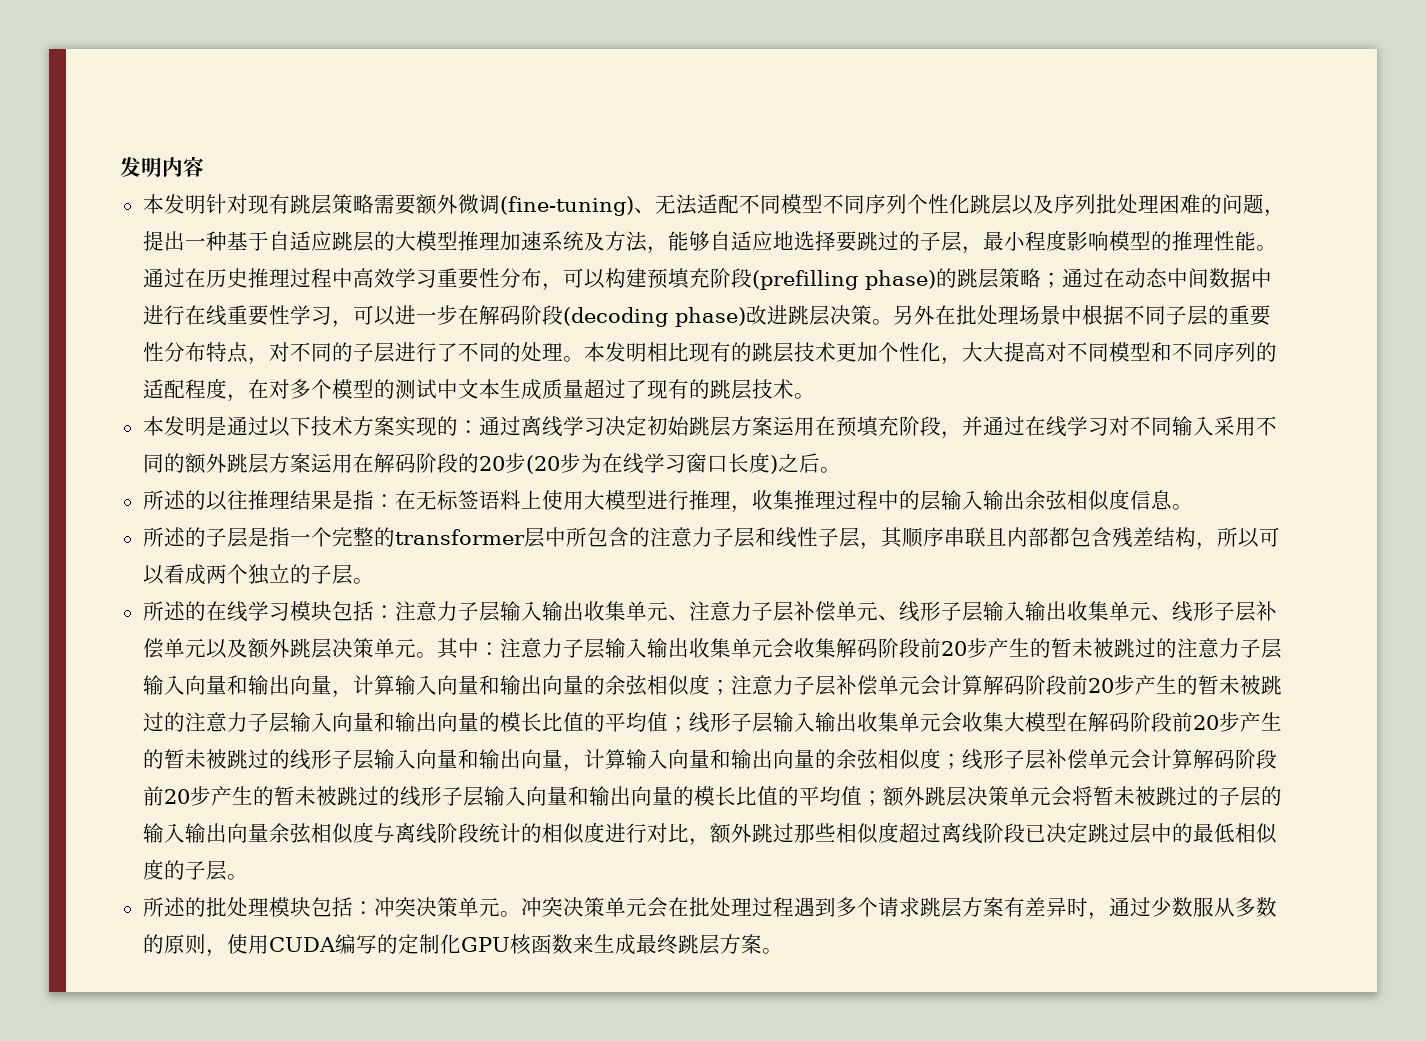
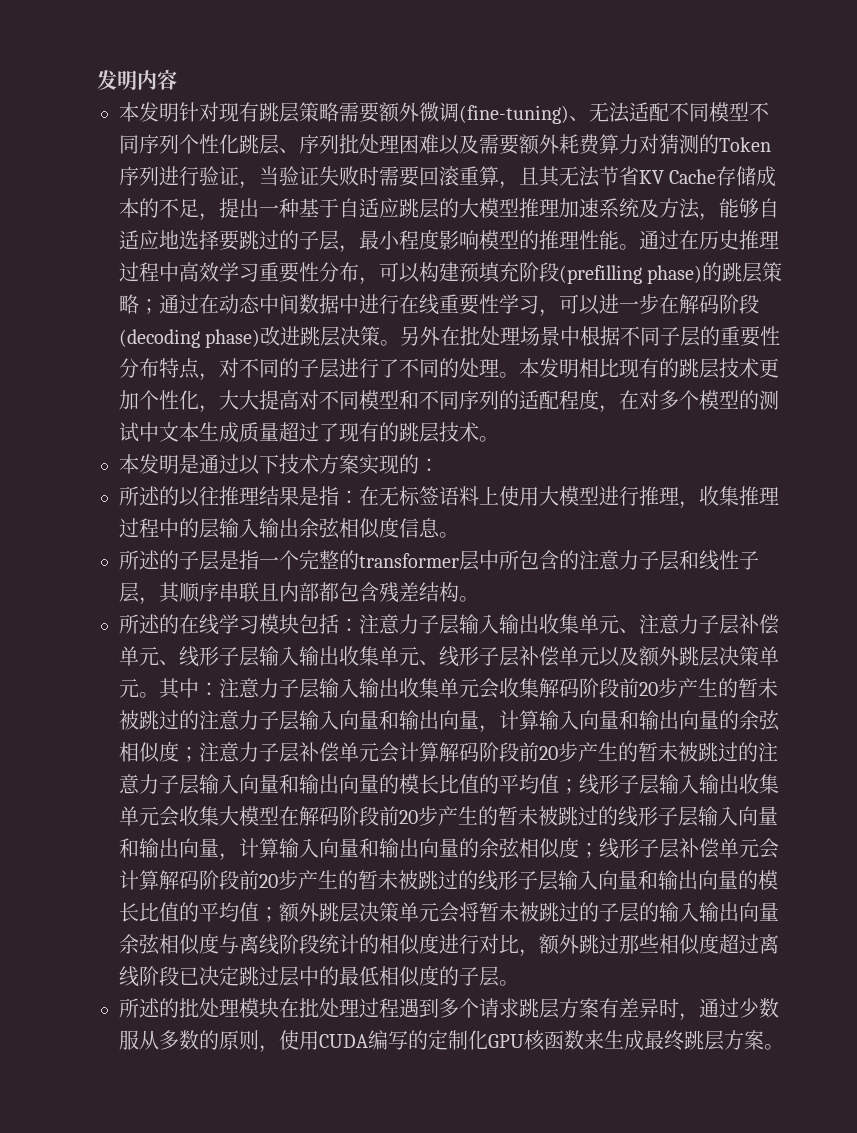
[1011,195,1054,215] 以及 -> [279,148,299,153] 、
[1200,194,1264,214] 的问题 -> [439,134,771,155] [119,166,777,189] [119,198,199,218] 以及需要额外耗费算力对猜测的Token序列进行验证，当验证失败时需要回滚重算，且其无法节省KV Cache存储成本的不足
[478,416,1277,439] [142,452,841,474] 通过离线学习决定初始跳层方案运用在预填充阶段，并通过在线学习对不同输入采用不同的额外跳层方案运用在解码阶段的20步(20步为在线学习窗口长度)之后。 -> (439, 465) none
[1195,527,1280,550] [142,564,353,585] ，所以可以看成两个独立的子层 -> (459, 592) none
[310,897,668,918] 包括：冲突决策单元。冲突决策单元会 -> (279, 1008) none

